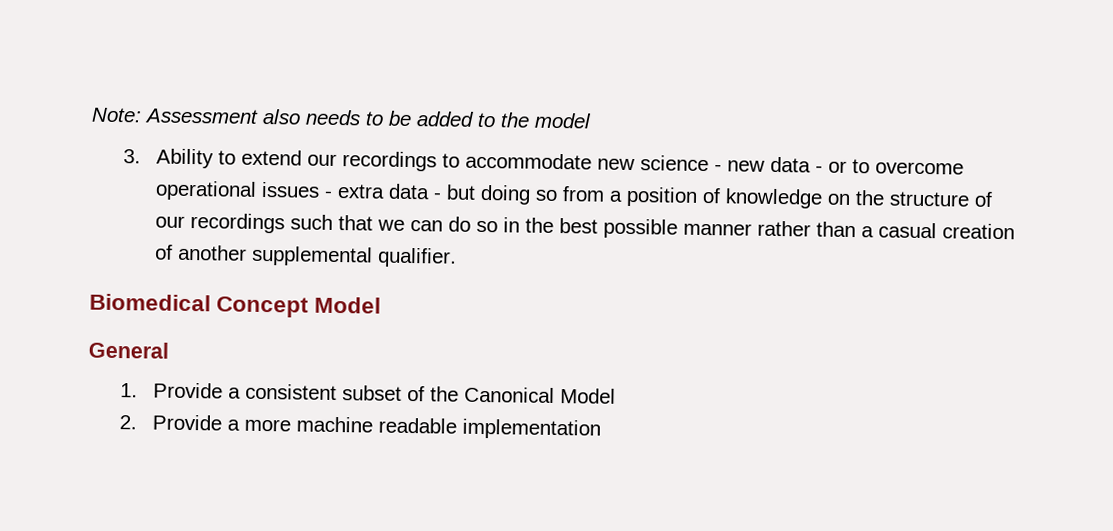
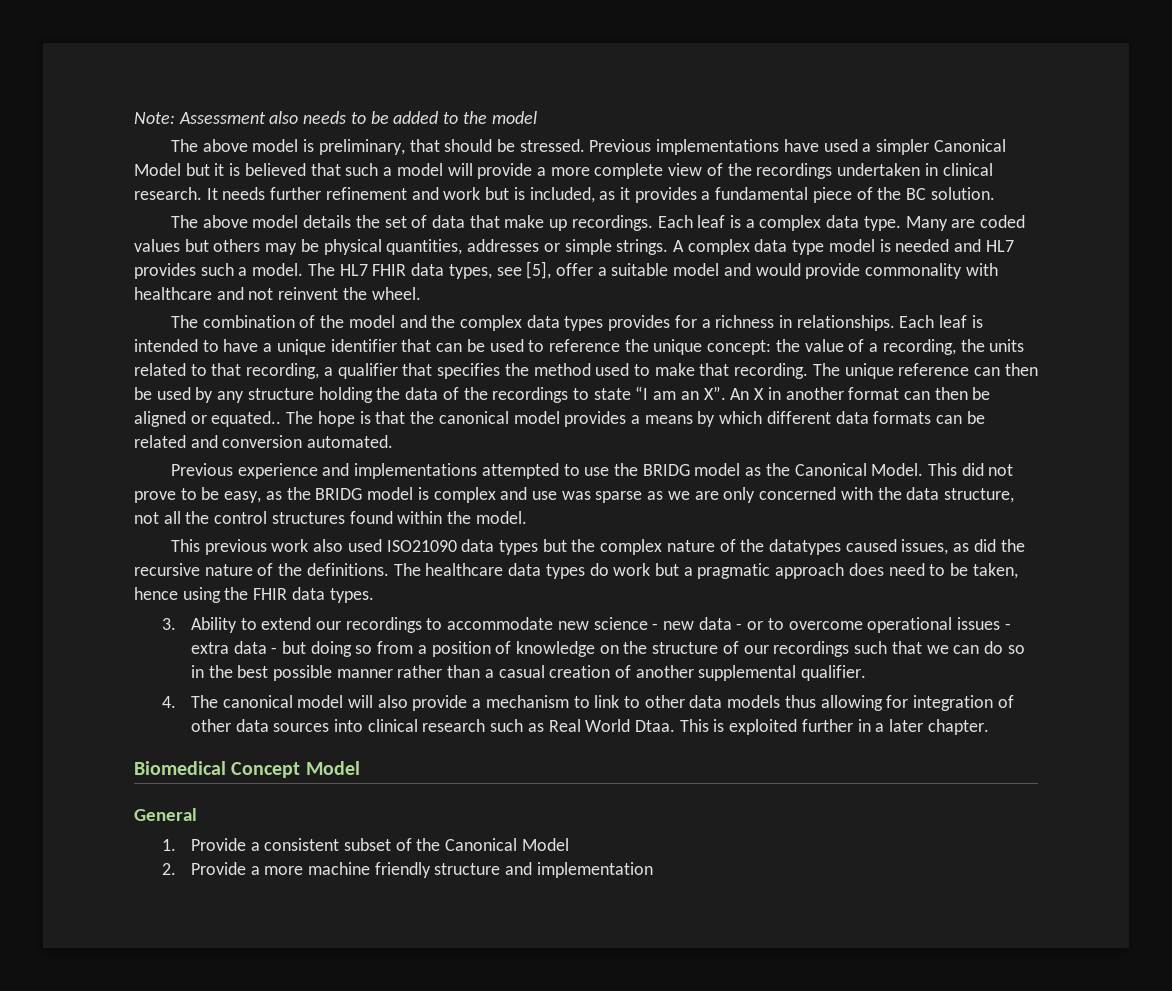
(592, 120) none -> [170,139,1006,155] [134,163,993,179] [134,187,995,203] [170,215,1026,231] [134,239,1014,255] [134,261,998,279] [134,287,421,300] [170,315,983,331] [134,339,1025,355] [134,363,1038,379] [134,386,991,403] [134,411,985,427] [134,435,394,448] [170,463,1014,479] [134,487,1014,503] [134,511,527,524] [170,539,1025,555] [134,563,1018,579] [134,587,374,603] // The above model is preliminary, that should be stressed. Previous implementations have used a simpler Canonical Model but it is believed that such a model will provide a more complete view of the recordings undertaken in clinical research. It needs further refinement and work but is included, as it provides a fundamental piece of the BC solution. // The above model details the set of data that make up recordings. Each leaf is a complex data type. Many are coded values but others may be physical quantities, addresses or simple strings. A complex data type model is needed and HL7 provides such a model. The HL7 FHIR data types, see [5], offer a suitable model and would provide commonality with healthcare and not reinvent the wheel. // The combination of the model and the complex data types provides for a richness in relationships. Each leaf is intended to have a unique identifier that can be used to reference the unique concept: the value of a recording, the units related to that recording, a qualifier that specifies the method used to make that recording. The unique reference can then be used by any structure holding the data of the recordings to state “I am an X”. An X in another format can then be aligned or equated.. The hope is that the canonical model provides a means by which different data formats can be related and conversion automated. // Previous experience and implementations attempted to use the BRIDG model as the Canonical Model. This did not prove to be easy, as the BRIDG model is complex and use was sparse as we are only concerned with the data structure, not all the control structures found within the model. // This previous work also used ISO21090 data types but the complex nature of the datatypes caused issues, as did the recursive nature of the definitions. The healthcare data types do work but a pragmatic approach does need to be taken, hence using the FHIR data types.
(457, 257) none -> [162,695,1014,711] [190,719,989,735] // 4. The canonical model will also provide a mechanism to link to other data models thus allowing for integration of other data sources into clinical research such as Real World Dtaa. This is exploited further in a later chapter.
[377,417,457,434] readable -> [374,862,533,878] friendly structure and

